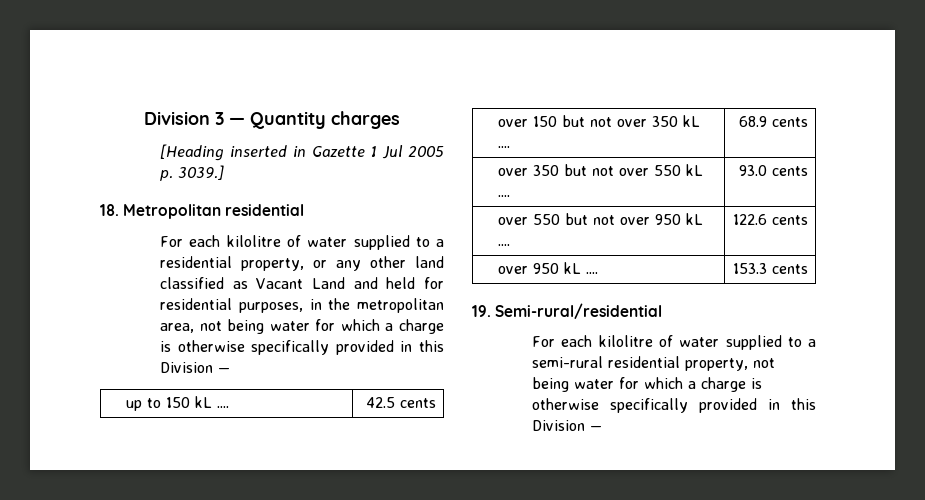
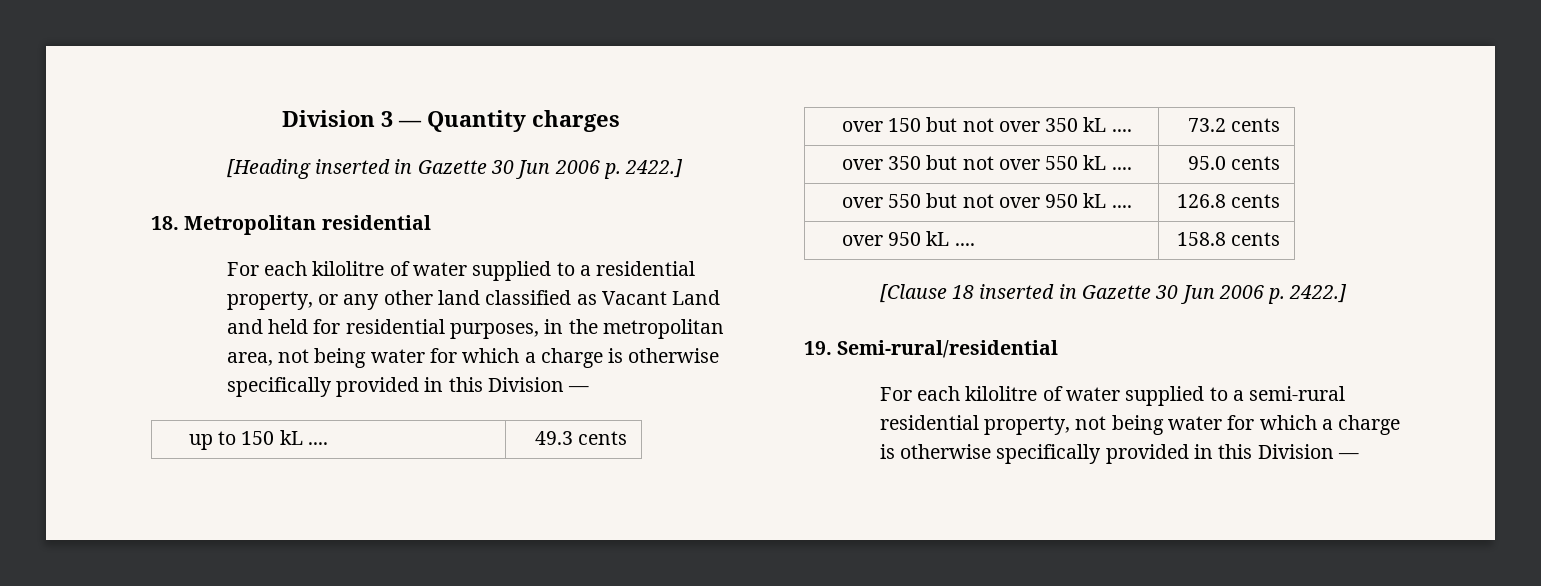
[370,145,444,159] [160,165,225,181] 1 Jul 2005 p. 3039.] -> [490,159,684,179] 30 Jun 2006 p. 2422.]
[365,397,395,408] 42.5 -> [534,431,573,445] 49.3
[738,116,767,127] 68.9 -> [1187,118,1226,132] 73.2
[738,165,767,176] 93.0 -> [1187,156,1226,170] 95.0
[732,214,767,225] 122.6 -> [1176,194,1226,208] 126.8
[732,263,808,274] 153.3 cents -> [1176,232,1280,246] [879,284,1348,304] 158.8 cents // [Clause 18 inserted in Gazette 30 Jun 2006 p. 2422.]

